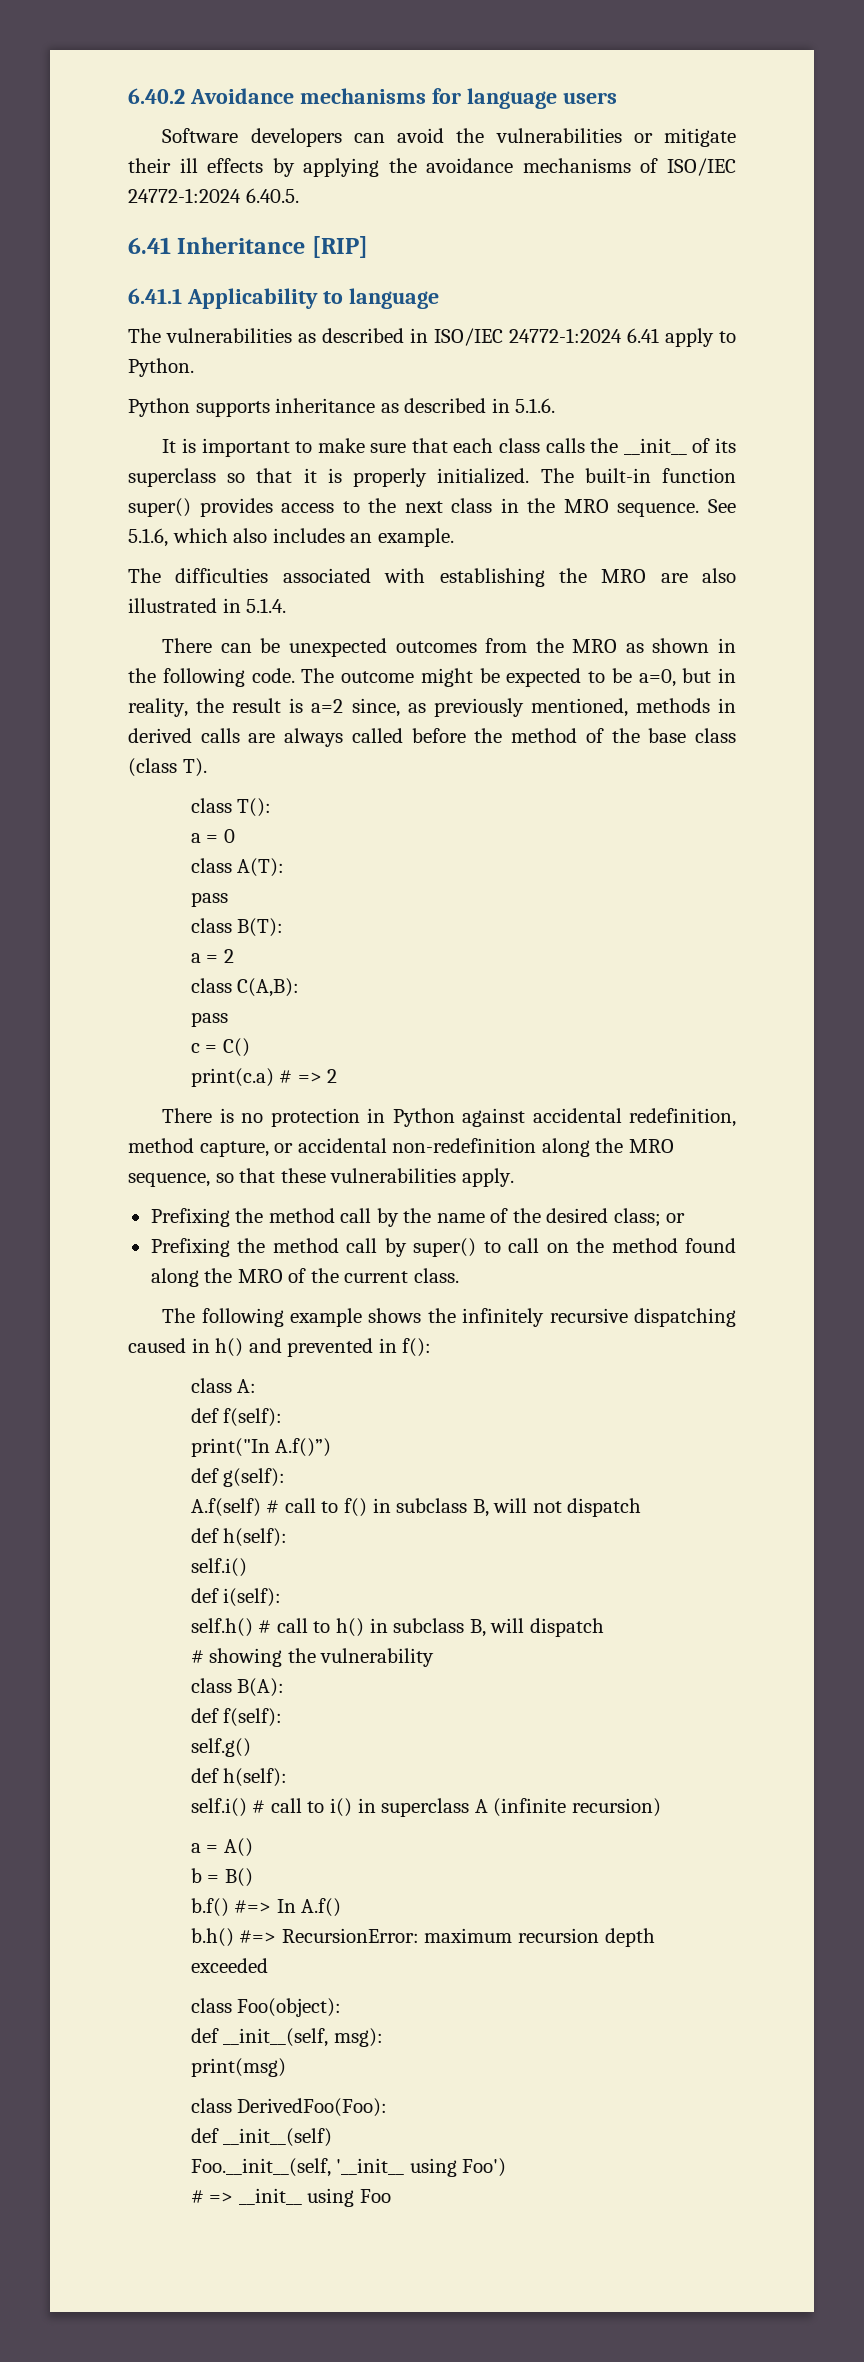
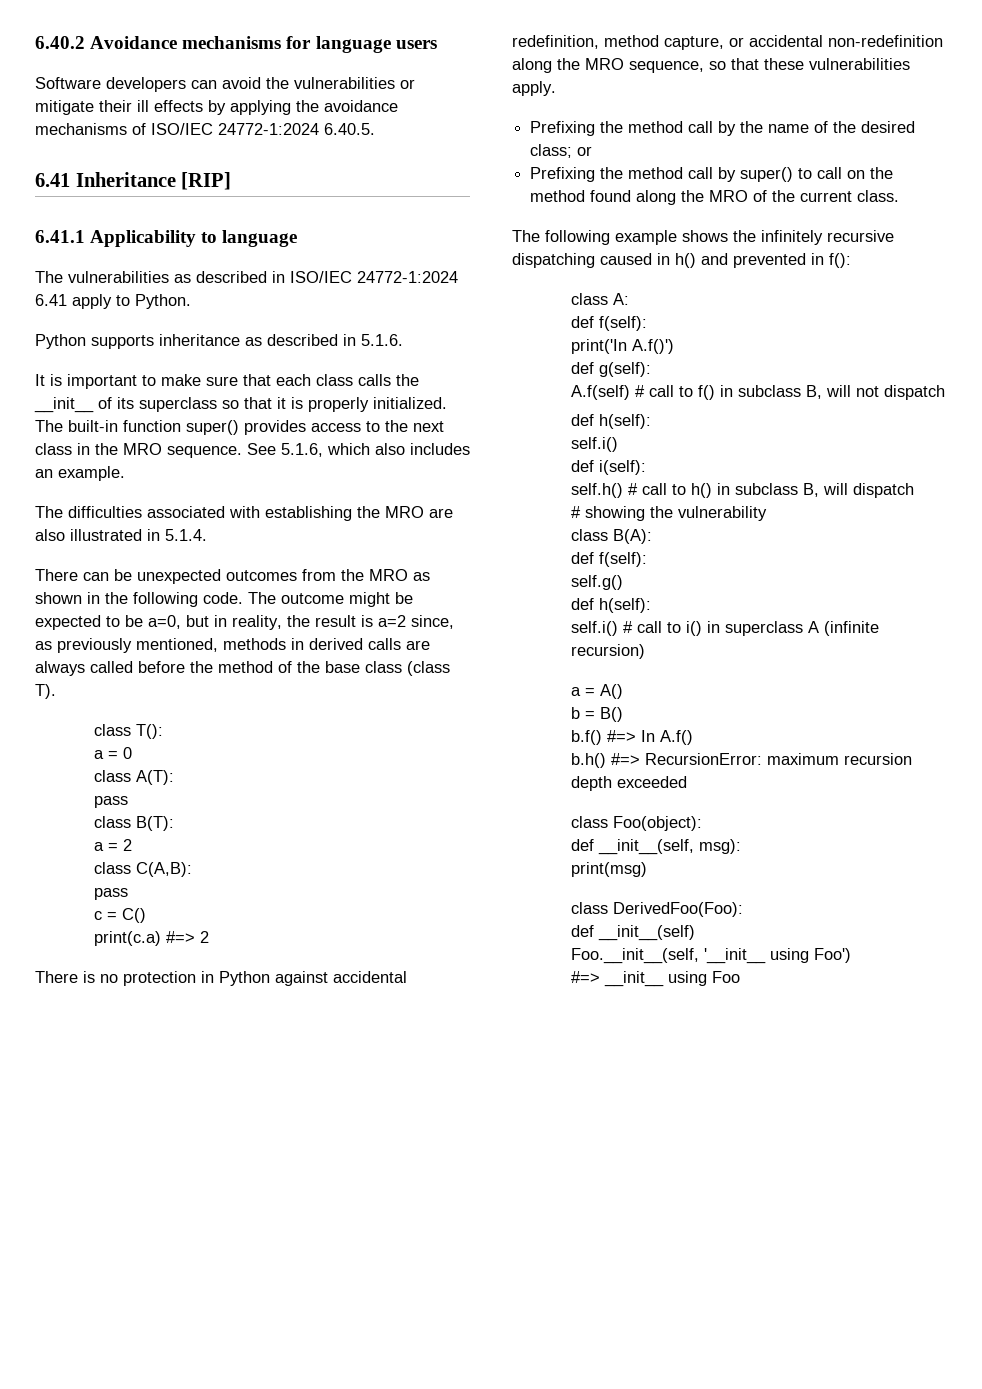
[279,1070,322,1083] # => -> [165,931,195,943] #=>
[190,1438,332,1457] print("In A.f()”) -> [570,339,674,354] print('In A.f()')
[190,2190,234,2203] # => -> [570,971,600,983] #=>

